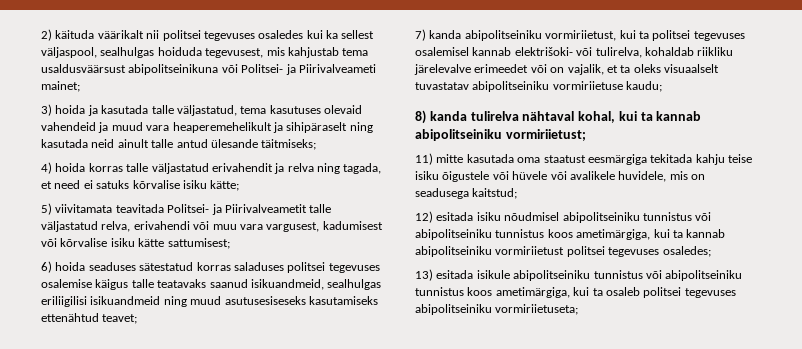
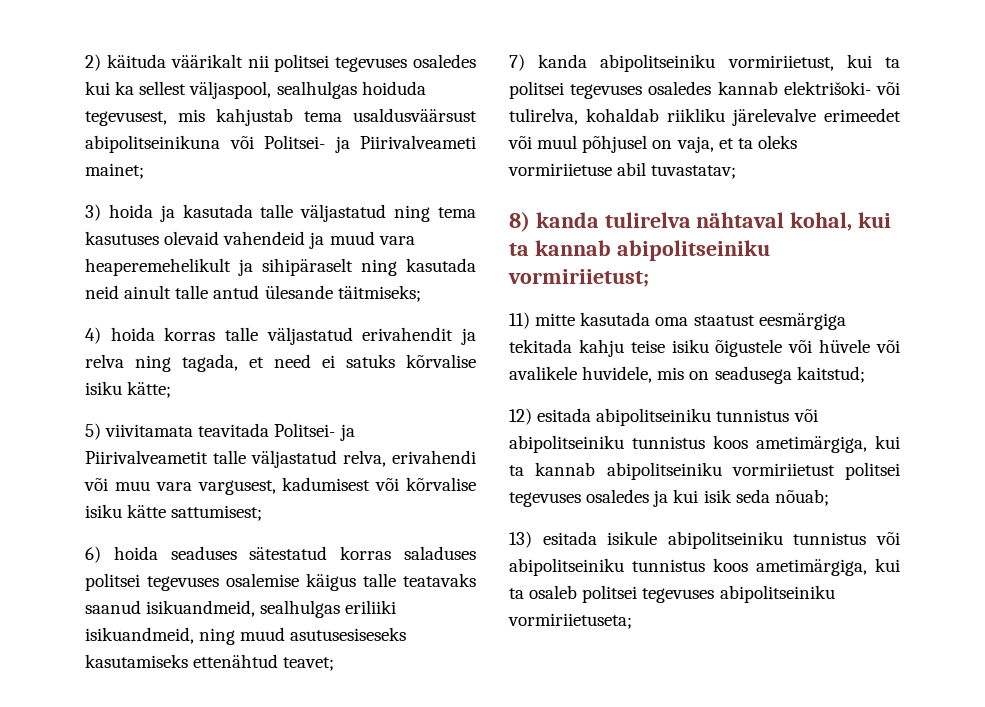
[176,105,237,116] väljastatud, -> [300,204,431,222] väljastatud ning
[41,296,161,307] eriliigilisi isikuandmeid -> [345,600,397,614] [85,627,194,644] eriliiki isikuandmeid,
[415,47,469,56] osalemisel -> [648,81,712,95] osaledes
[550,64,719,75] [415,81,663,92] on vajalik, et ta oleks visuaalselt tuvastatav abipolitseiniku vormiriietuse kaudu; -> [537,135,797,153] [508,162,737,179] muul põhjusel on vaja, et ta oleks vormiriietuse abil tuvastatav;
[476,212,560,221] isiku nõudmisel -> (592, 415) none
[662,246,711,257] osaledes; -> [586,489,829,507] osaledes ja kui isik seda nõuab;

